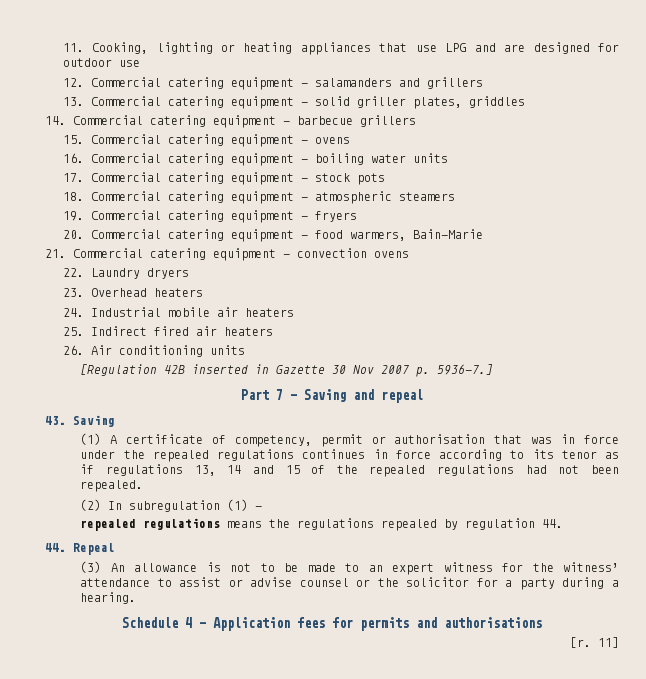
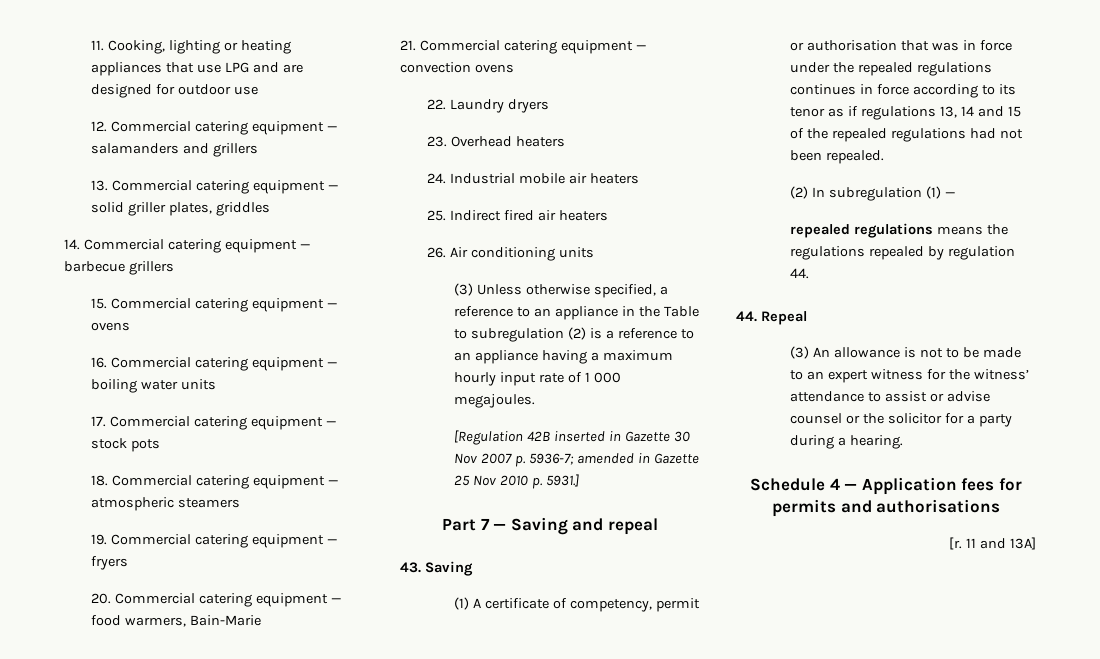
(245, 350) none -> [454,283,668,298] [454,306,699,320] [454,327,694,342] [454,350,673,364] [454,372,621,386] [454,394,536,408] // (3) Unless otherwise specified, a reference to an appliance in the Table to subregulation (2) is a reference to an appliance having a maximum hourly input rate of 1 000 megajoules.
[437,364,494,375] 5936-7.] -> [529,453,699,465] [454,474,579,489] 5936-7; amended in Gazette 25 Nov 2010 p. 5931.]
[598,637,619,648] 11] -> [966,537,1036,550] 11 and 13A]

